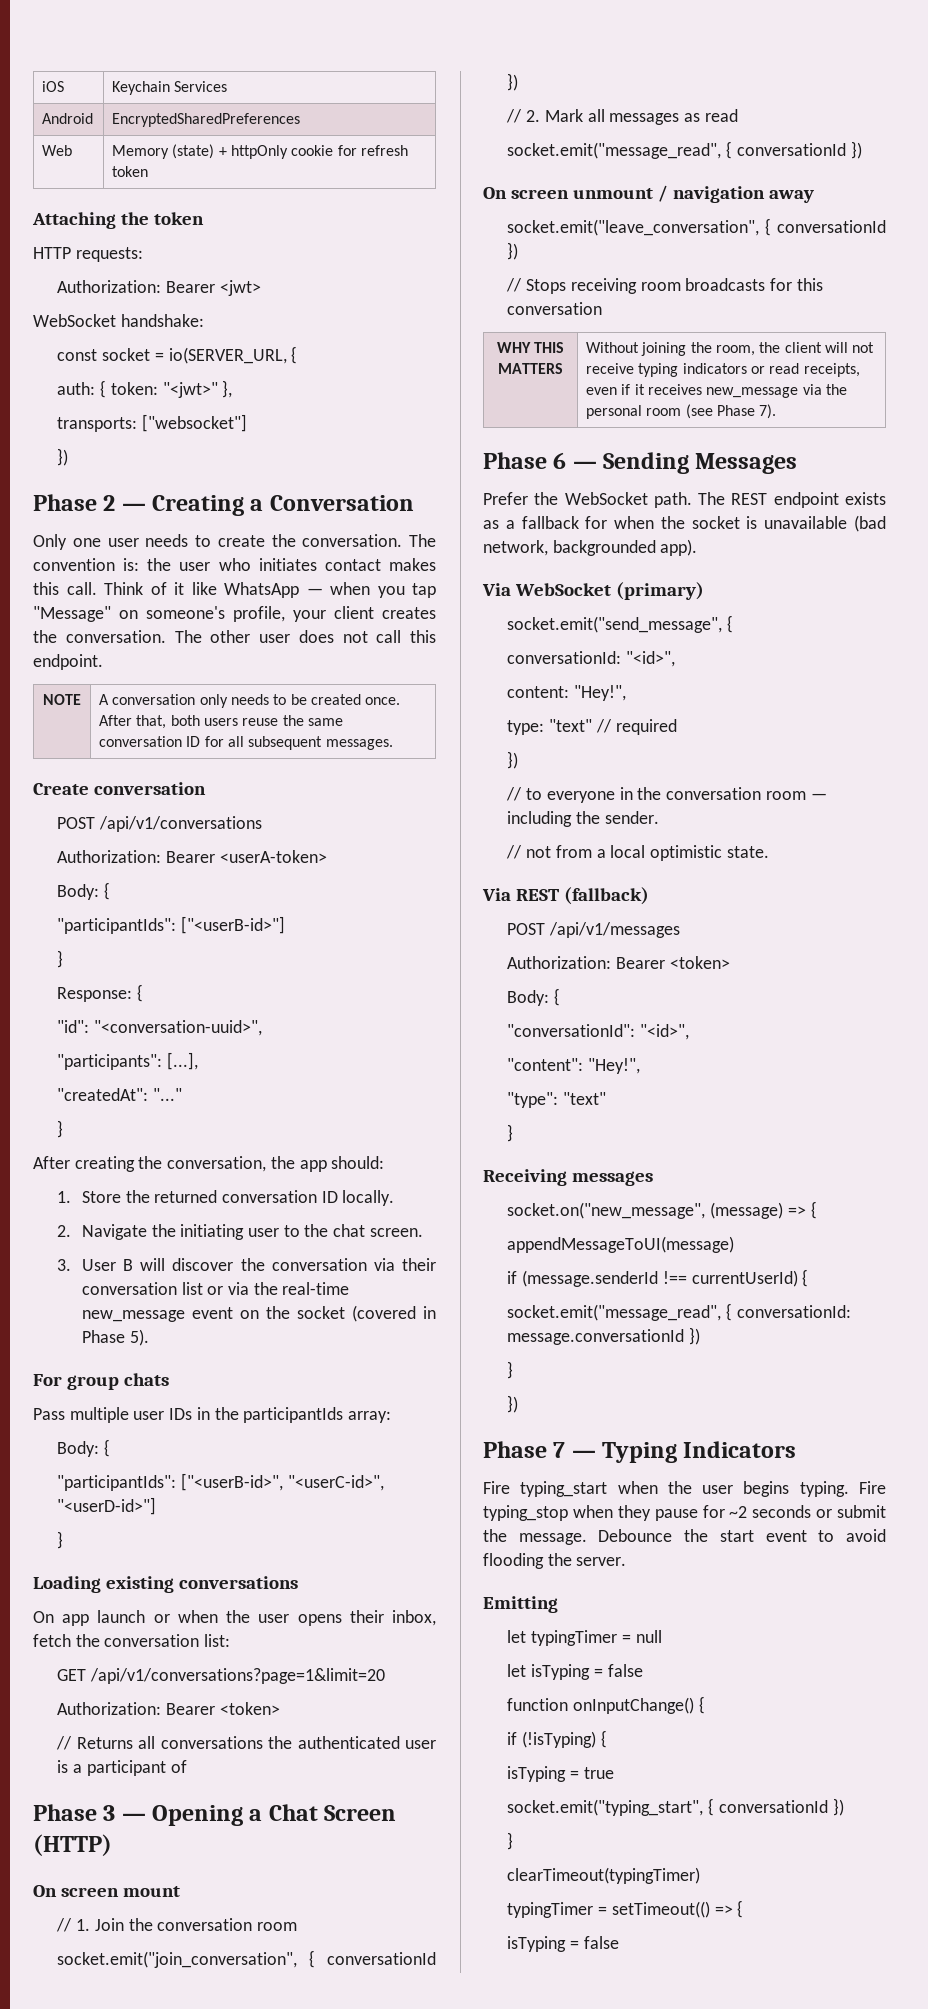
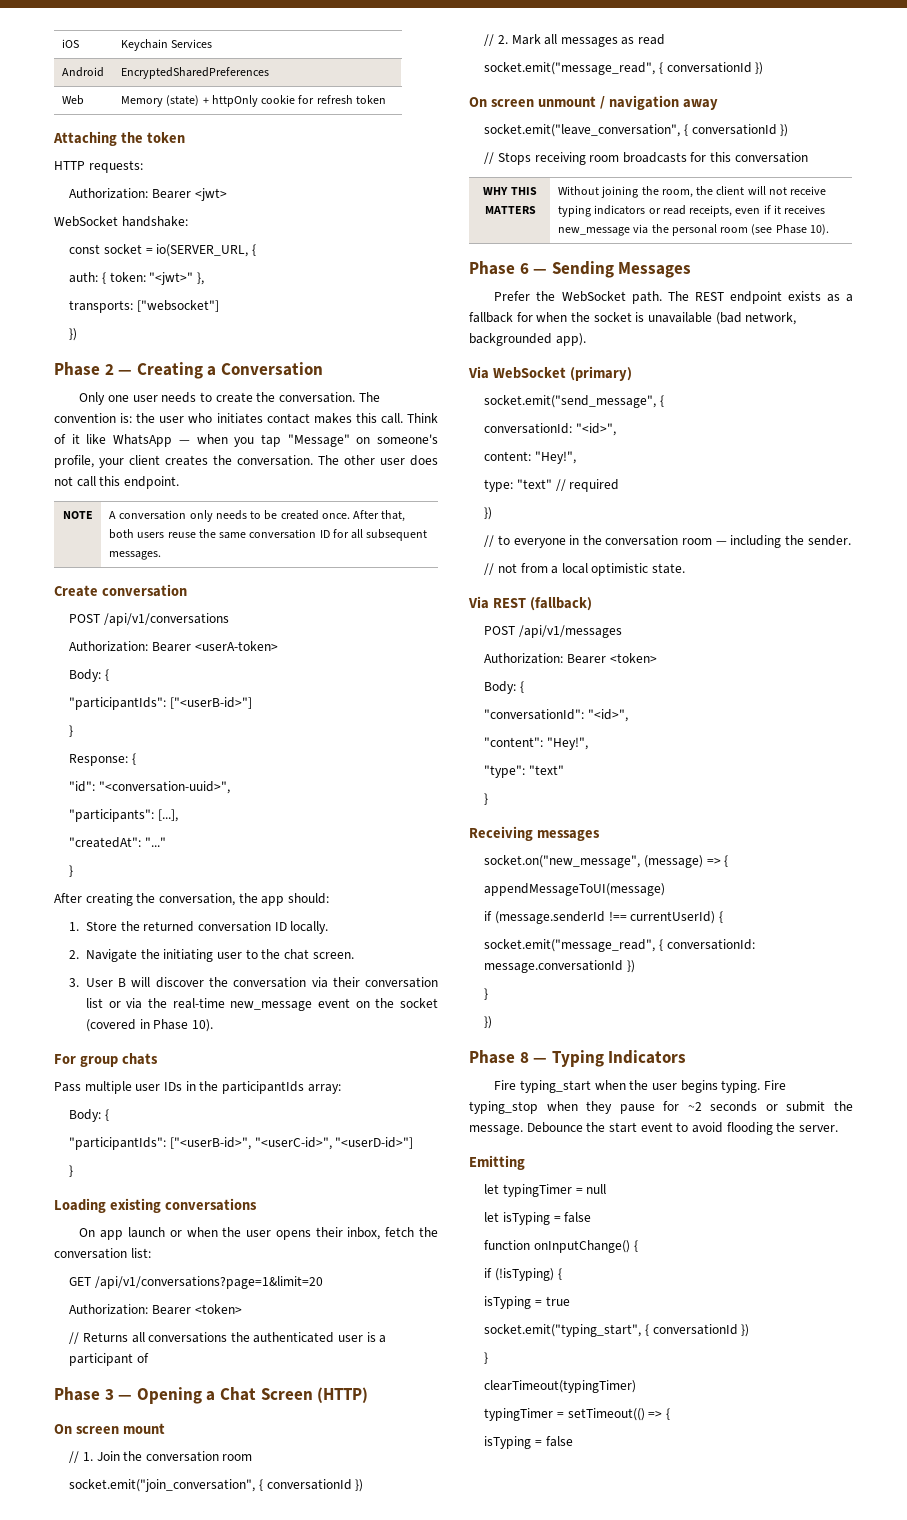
[129,1329,149,1346] 5). -> [191,1019,213,1032] 10).
[759,404,777,419] 7). -> [809,224,829,235] 10).
[553,1442,566,1458] 7 -> [519,1052,529,1063] 8

